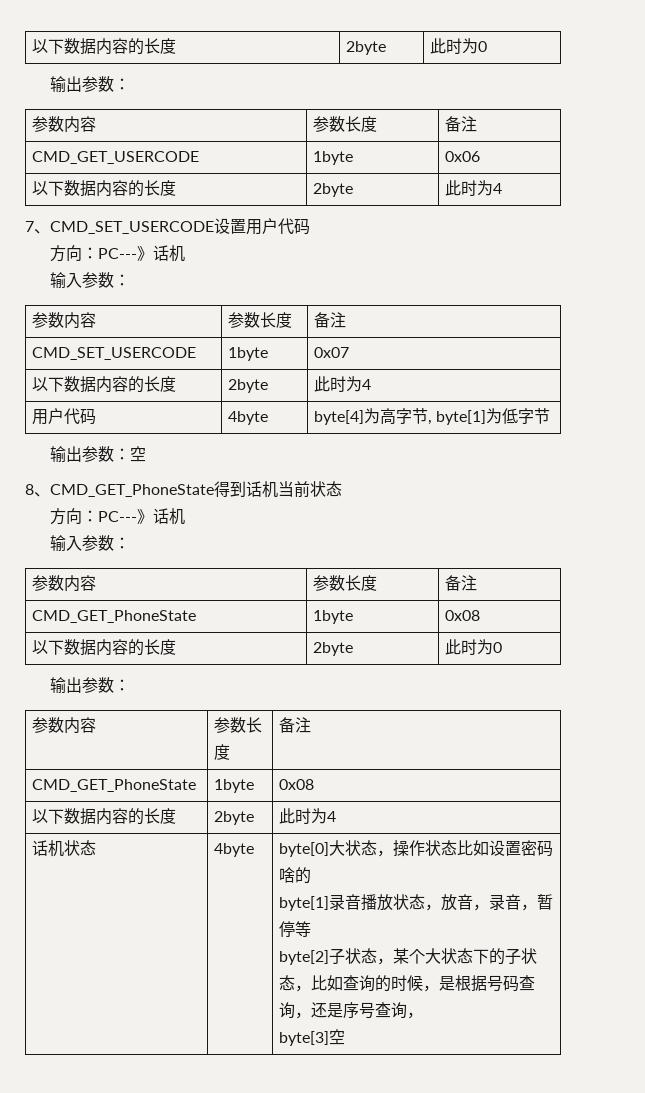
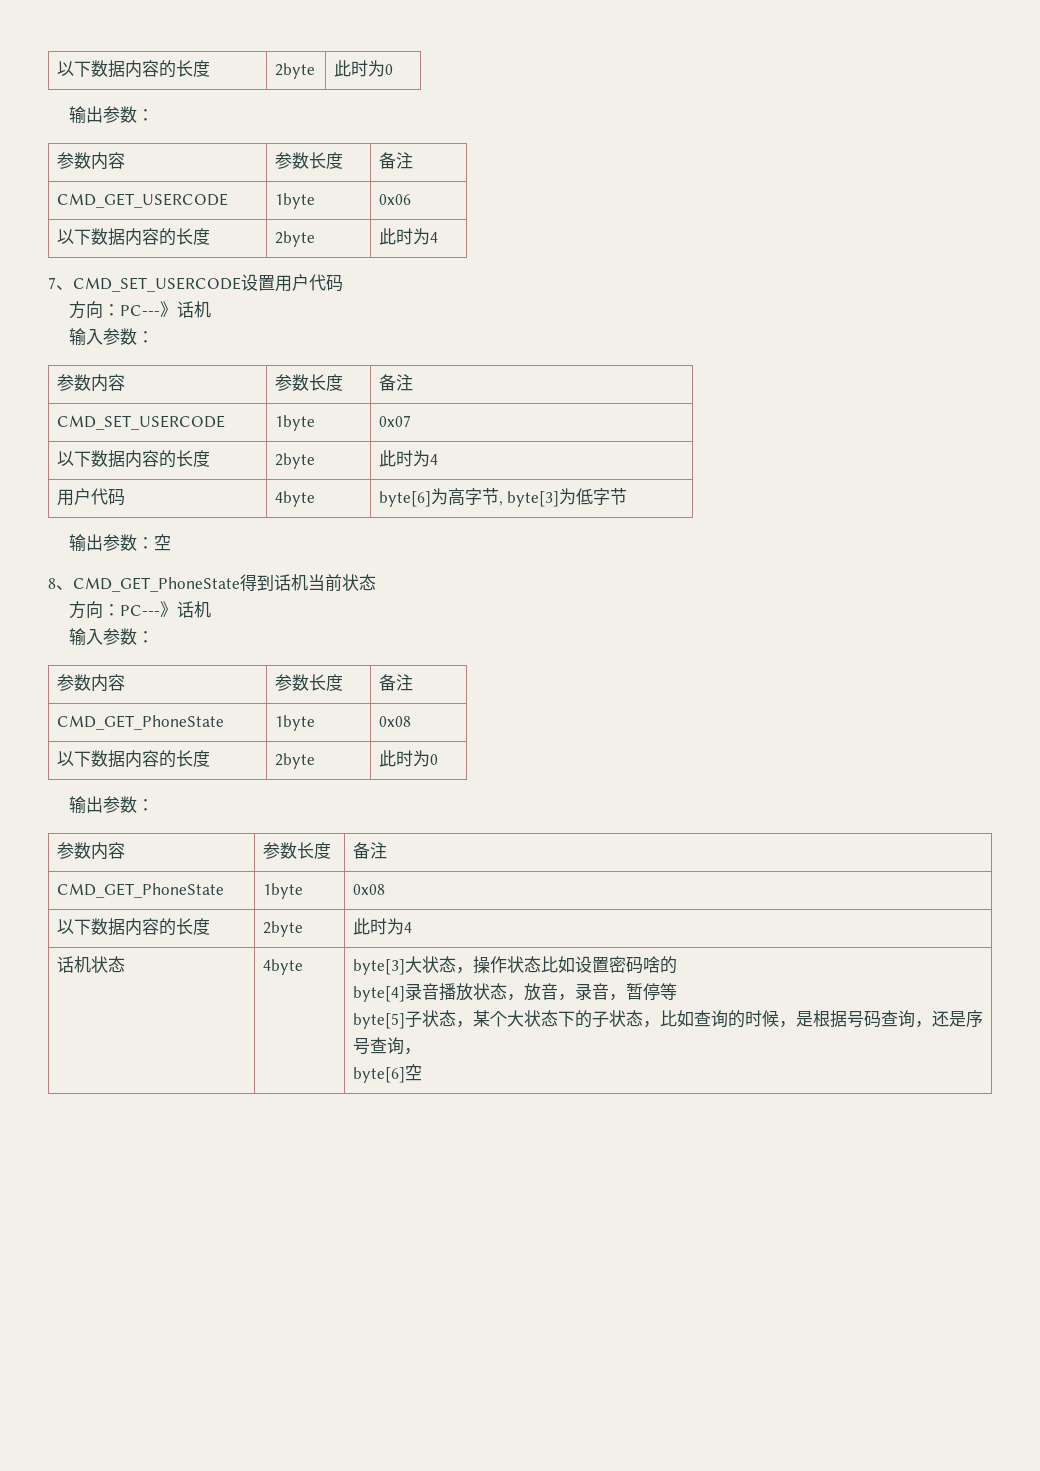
[313,410,364,425] byte[4] -> [378,491,431,507] byte[6]
[435,410,486,425] byte[1] -> [507,491,560,507] byte[3]
[278,842,329,857] byte[0] -> [352,959,405,975] byte[3]
[278,896,329,911] byte[1] -> [352,986,405,1002] byte[4]
[278,950,329,965] byte[2] -> [352,1013,405,1029] byte[5]
[278,1031,329,1046] byte[3] -> [352,1067,405,1083] byte[6]

